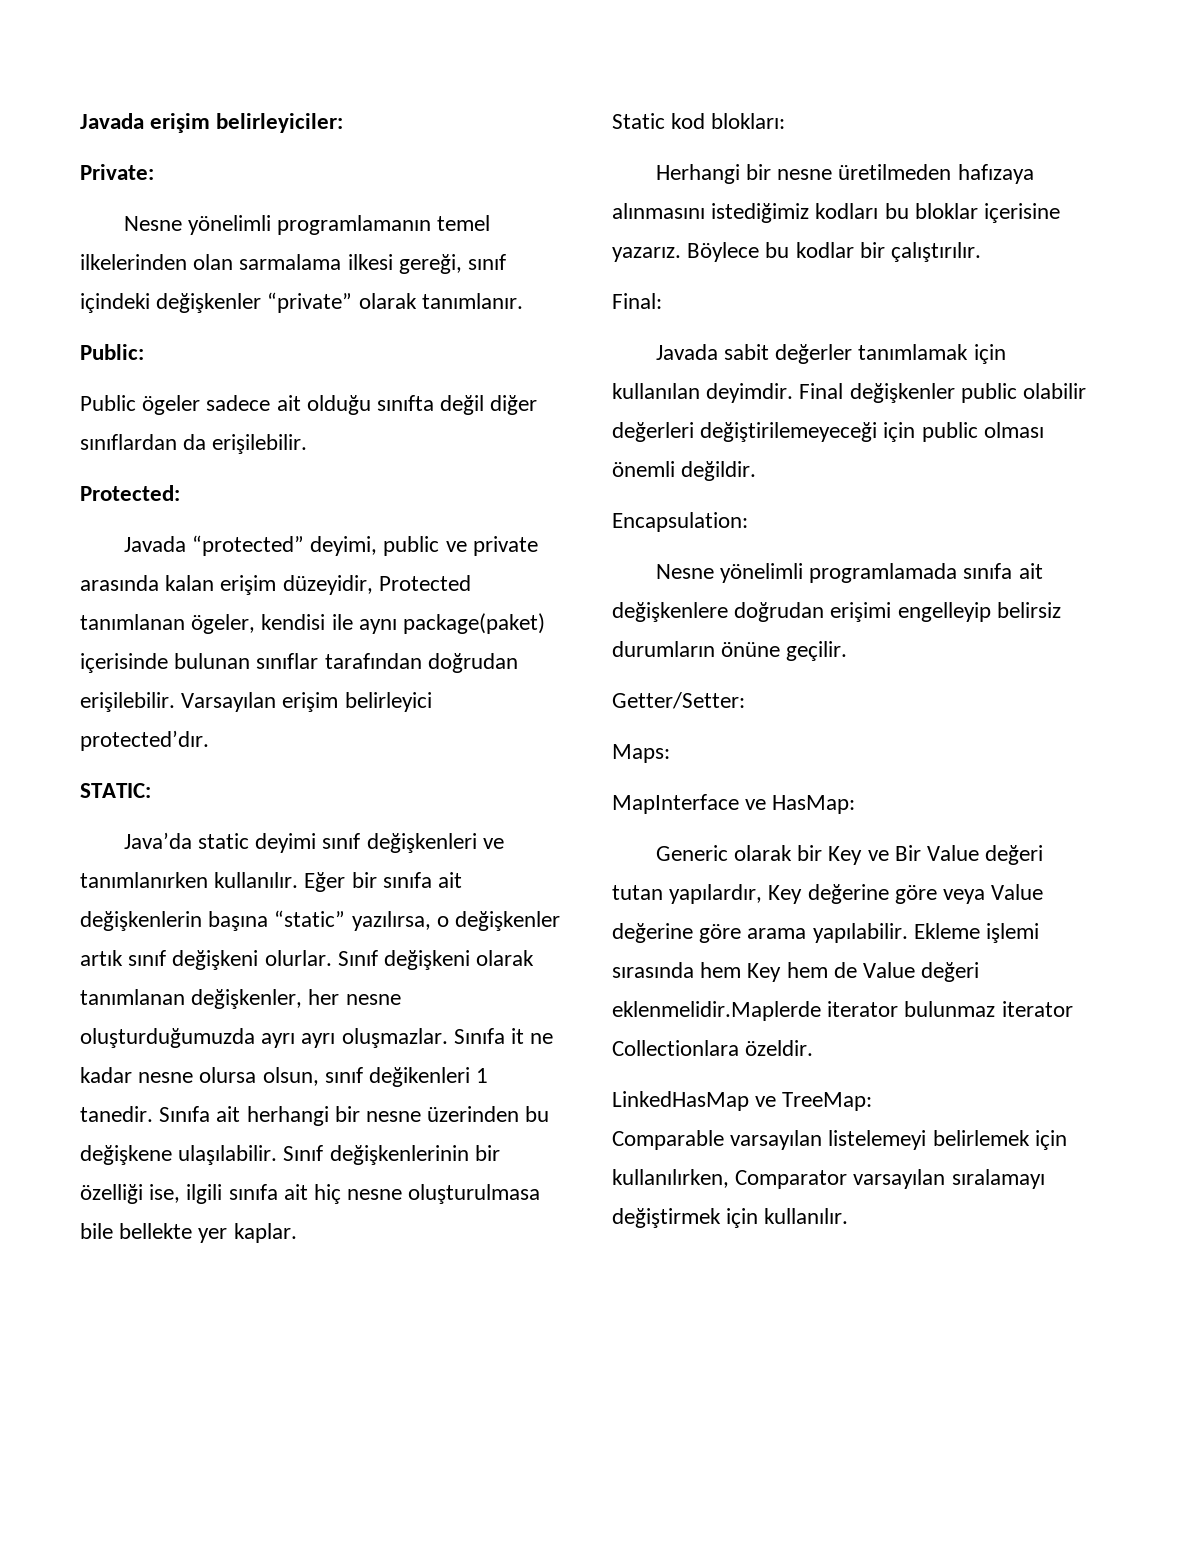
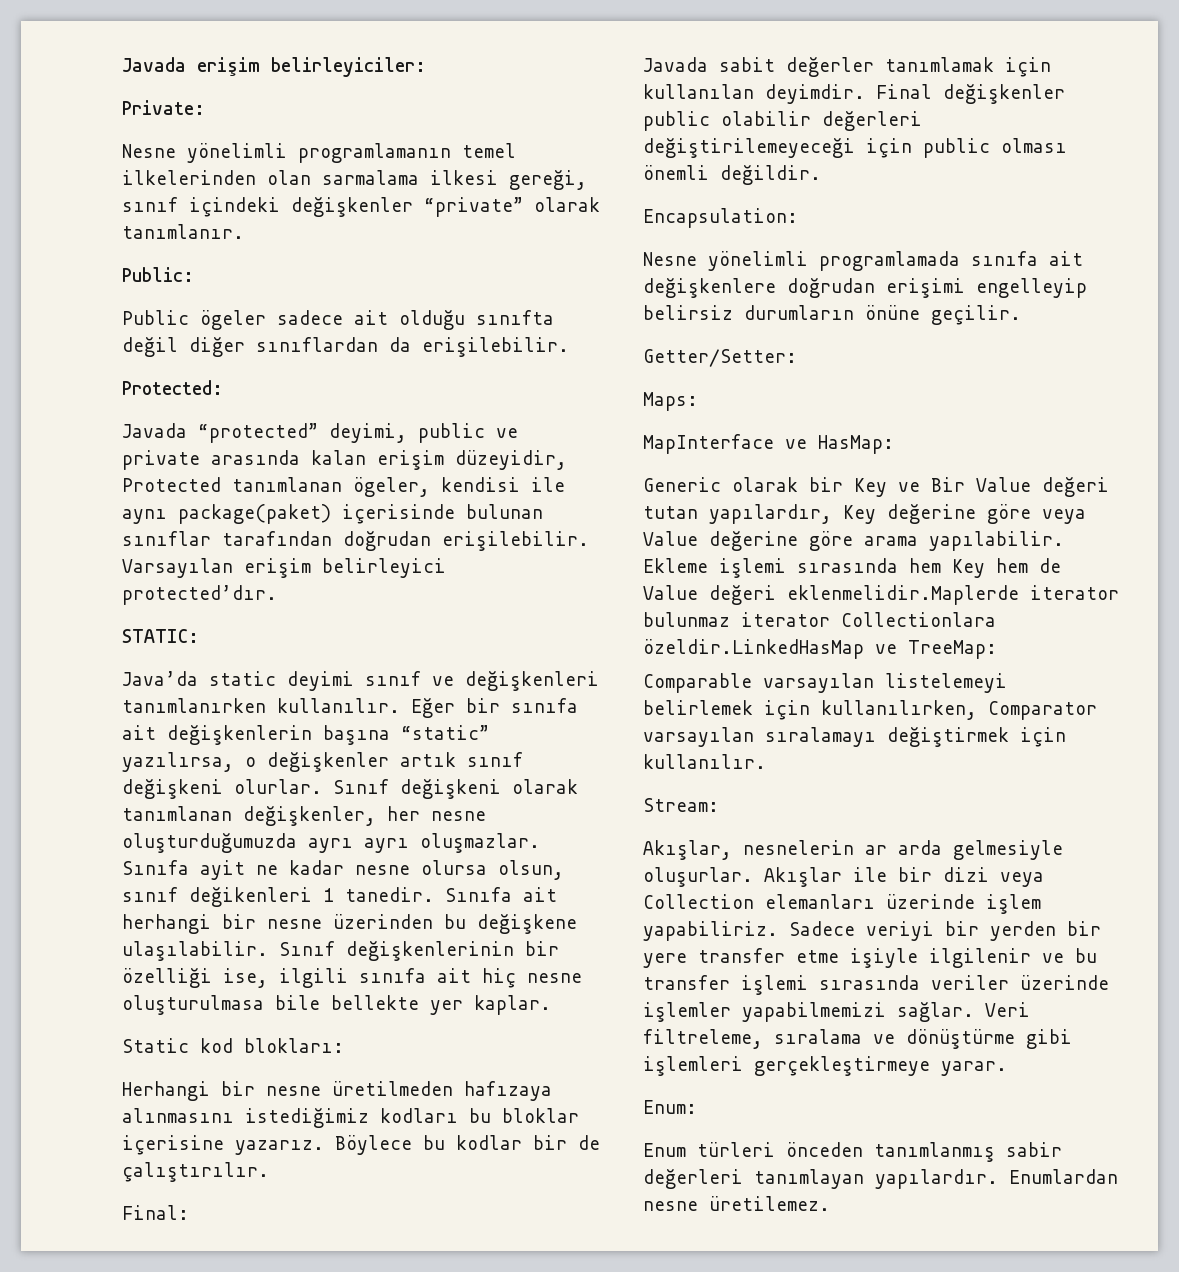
[366,833,504,853] değişkenleri ve -> [432,671,599,691] ve değişkenleri
[511,1028,525,1044] it -> [200,860,245,880] ayit
(885, 250) none -> [578,1135,600,1150] de
[745,1040,814,1056] [612,1091,749,1111] özeldir. // LinkedHasMap -> [643,639,864,659] özeldir.LinkedHasMap
(849, 1216) none -> [643,798,719,812] [643,840,1063,860] [643,867,1044,887] [643,894,1041,914] [643,921,1101,941] [643,948,1097,968] [643,975,1109,995] [643,1002,1030,1022] [643,1029,1072,1049] [643,1056,1007,1076] [643,1100,697,1114] [643,1142,1062,1162] [643,1169,1118,1189] [643,1196,830,1211] // Stream: // Akışlar, nesnelerin ar arda gelmesiyle oluşurlar. Akışlar ile bir dizi veya Collection elemanları üzerinde işlem yapabiliriz. Sadece veriyi bir yerden bir yere transfer etme işiyle ilgilenir ve bu transfer işlemi sırasında veriler üzerinde işlemler yapabilmemizi sağlar. Veri filtreleme, sıralama ve dönüştürme gibi işlemleri gerçekleştirmeye yarar. // Enum: // Enum türleri önceden tanımlanmış sabir değerleri tanımlayan yapılardır. Enumlardan nesne üretilemez.

